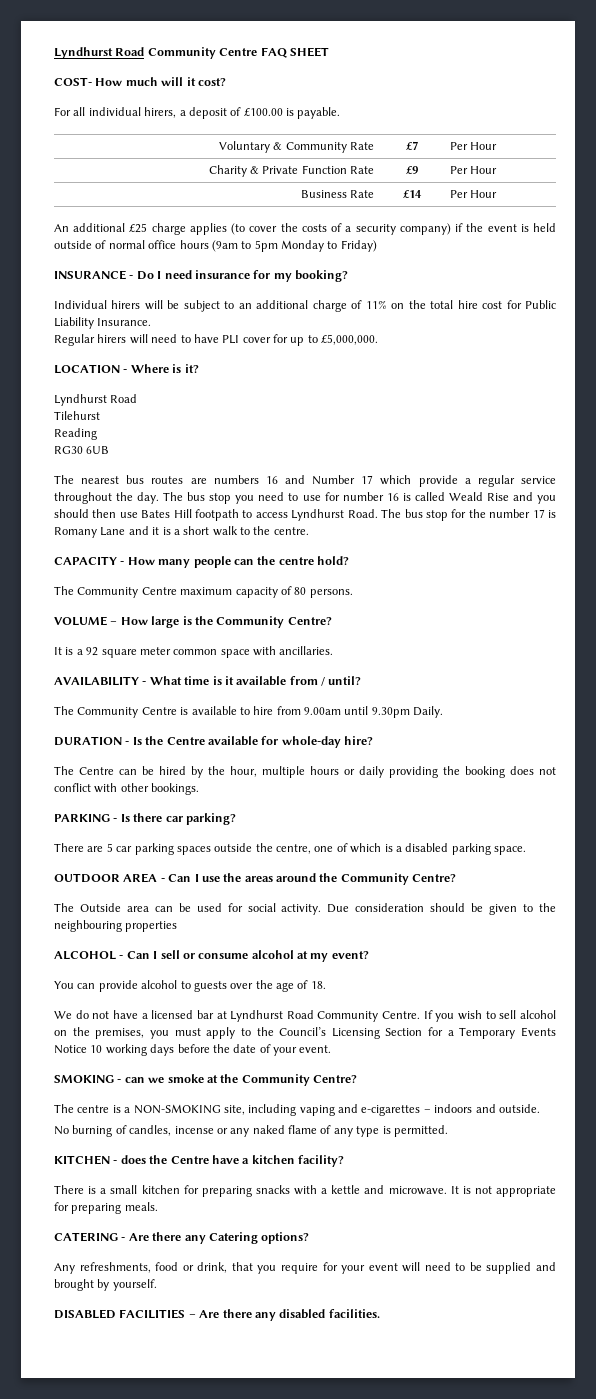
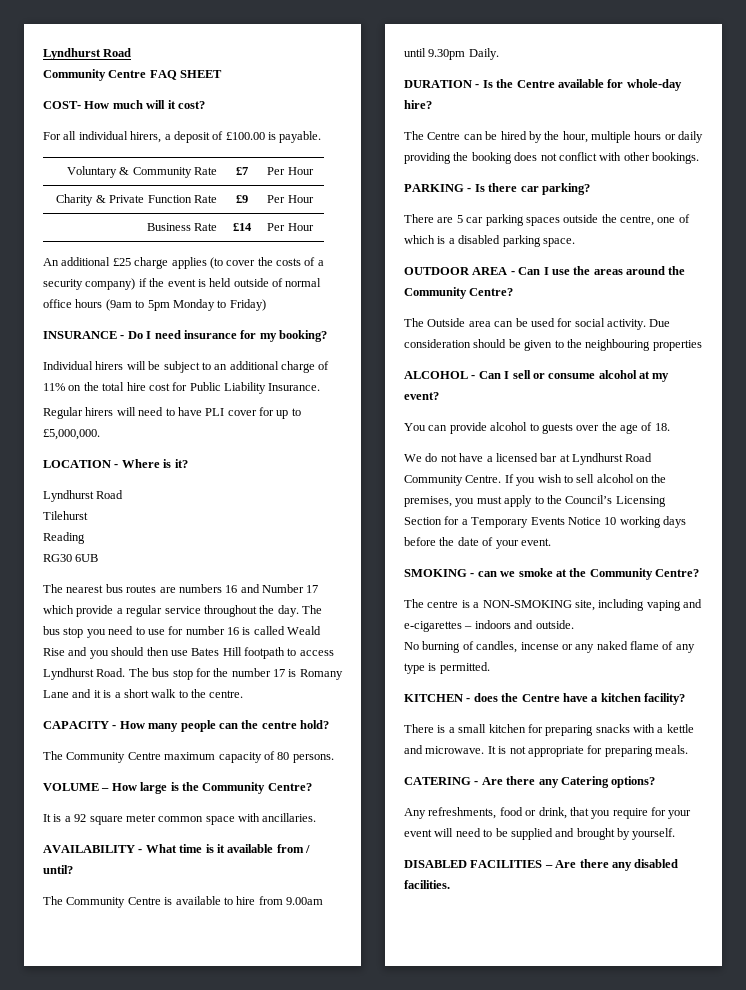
[54,47,145,59] Lyndhurst Road -> [43,48,132,60] Lyndhurst Road //

